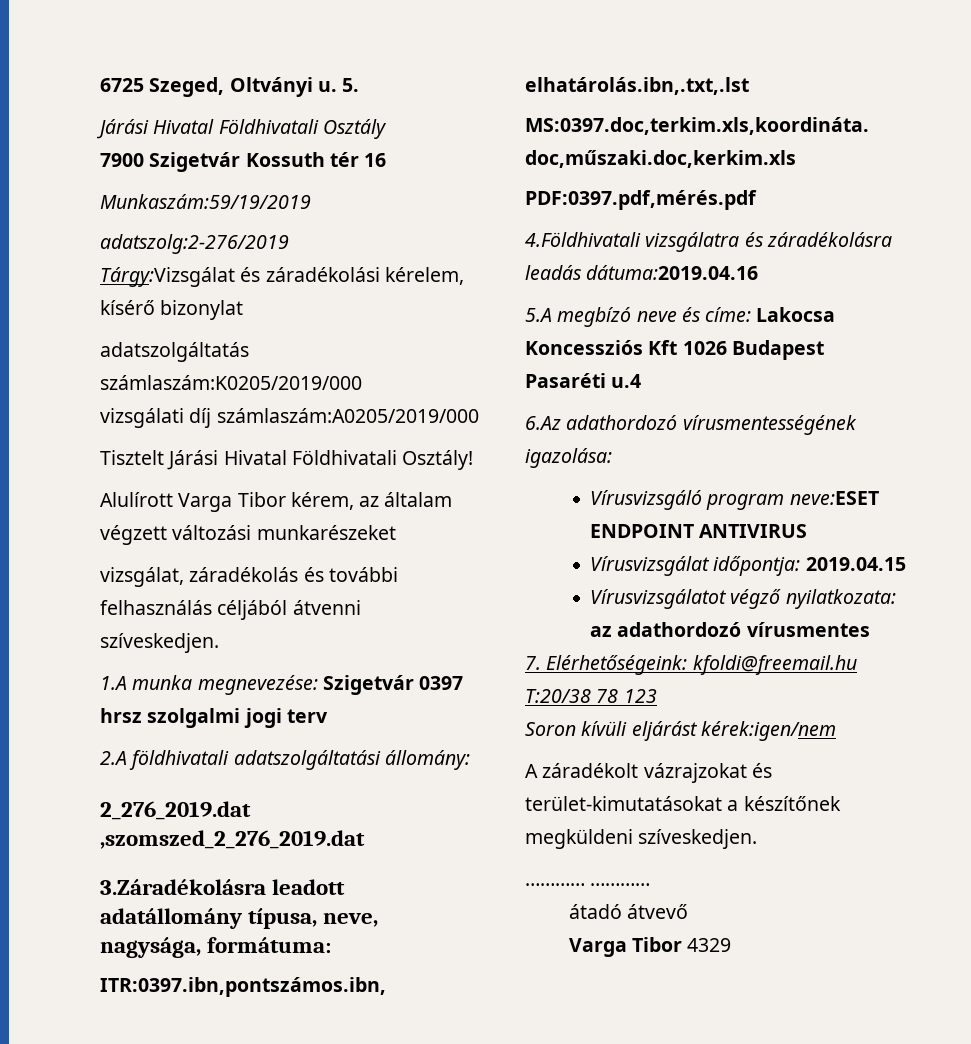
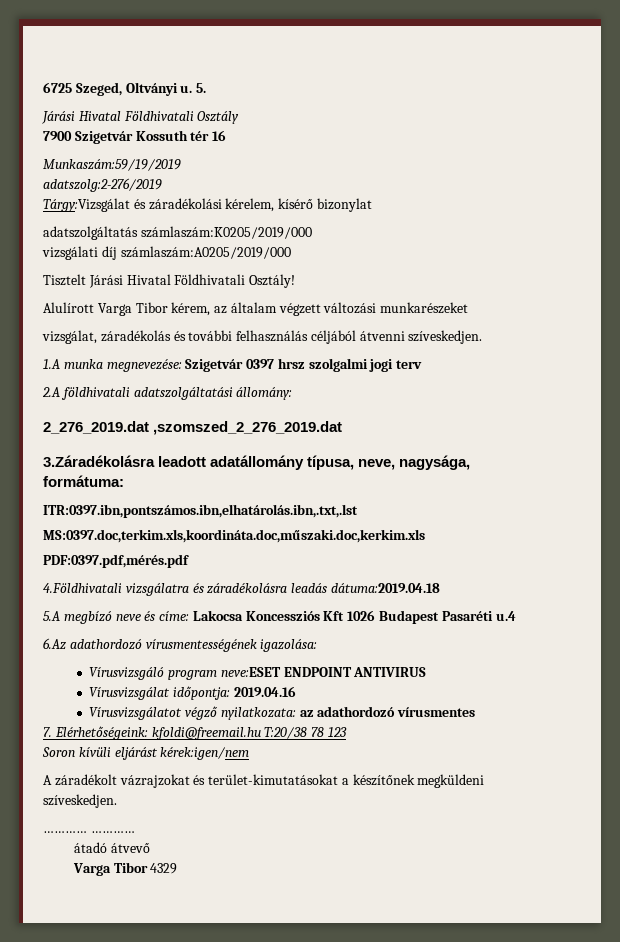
[586,265,759,280] dátuma:2019.04.16 -> [330,583,440,593] dátuma:2019.04.18
[805,557,906,571] 2019.04.15 -> [233,686,296,697] 2019.04.16

